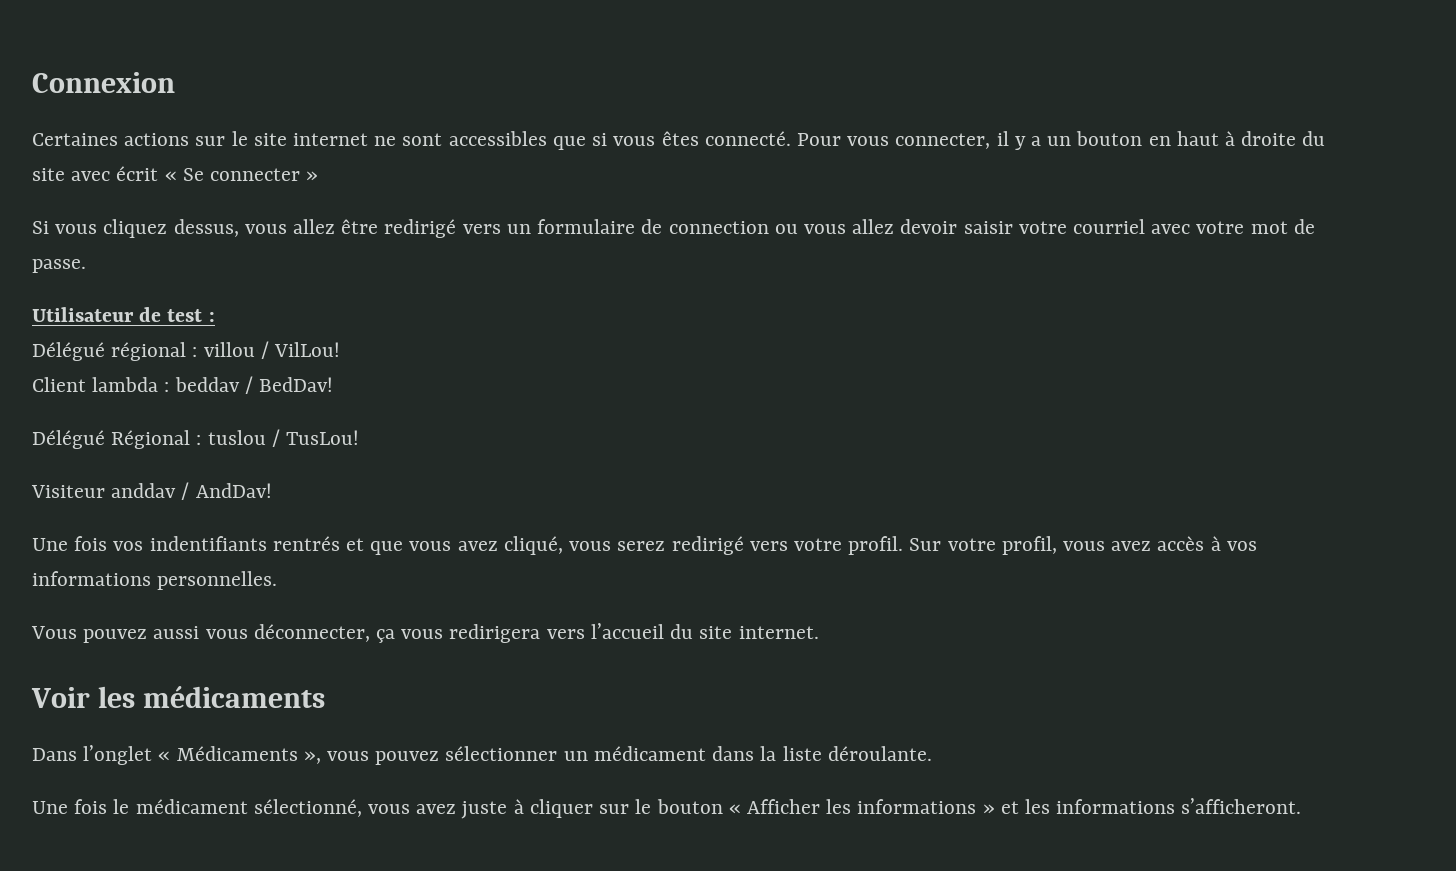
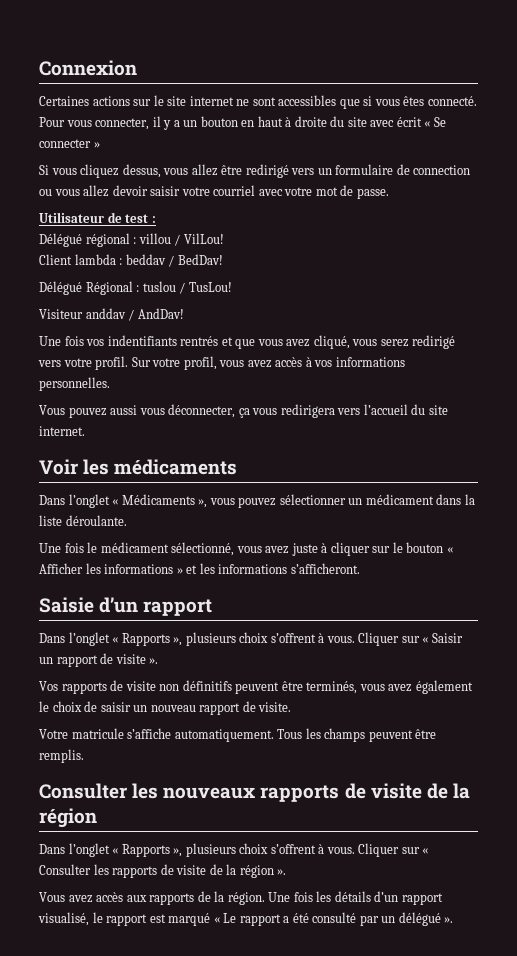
(1302, 806) none -> [39,597,213,616] [39,632,463,646] [39,653,159,667] [39,680,473,694] [39,701,292,715] [39,728,437,742] [39,749,84,763] [39,783,470,802] [39,808,97,828] [39,843,429,857] [39,864,287,878] [39,891,443,905] [38,912,454,926] // Saisie d’un rapport // Dans l’onglet « Rapports », plusieurs choix s’offrent à vous. Cliquer sur « Saisir un rapport de visite ». // Vos rapports de visite non définitifs peuvent être terminés, vous avez également le choix de saisir un nouveau rapport de visite. // Votre matricule s’affiche automatiquement. Tous les champs peuvent être remplis. // Consulter les nouveaux rapports de visite de la région // Dans l’onglet « Rapports », plusieurs choix s’offrent à vous. Cliquer sur « Consulter les rapports de visite de la région ». // Vous avez accès aux rapports de la région. Une fois les détails d’un rapport visualisé, le rapport est marqué « Le rapport a été consulté par un délégué ».

